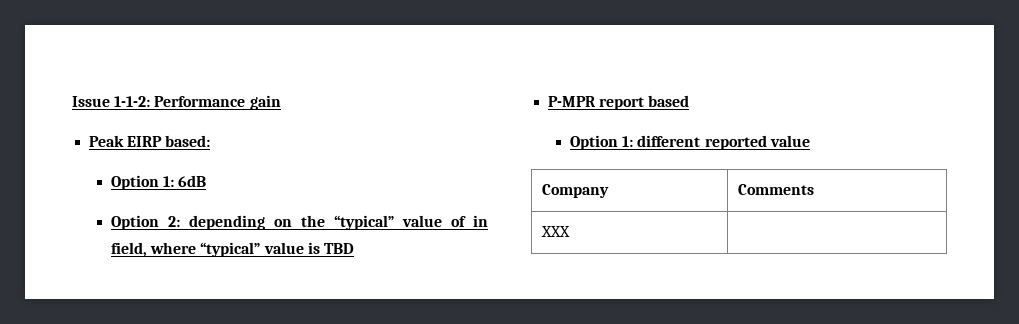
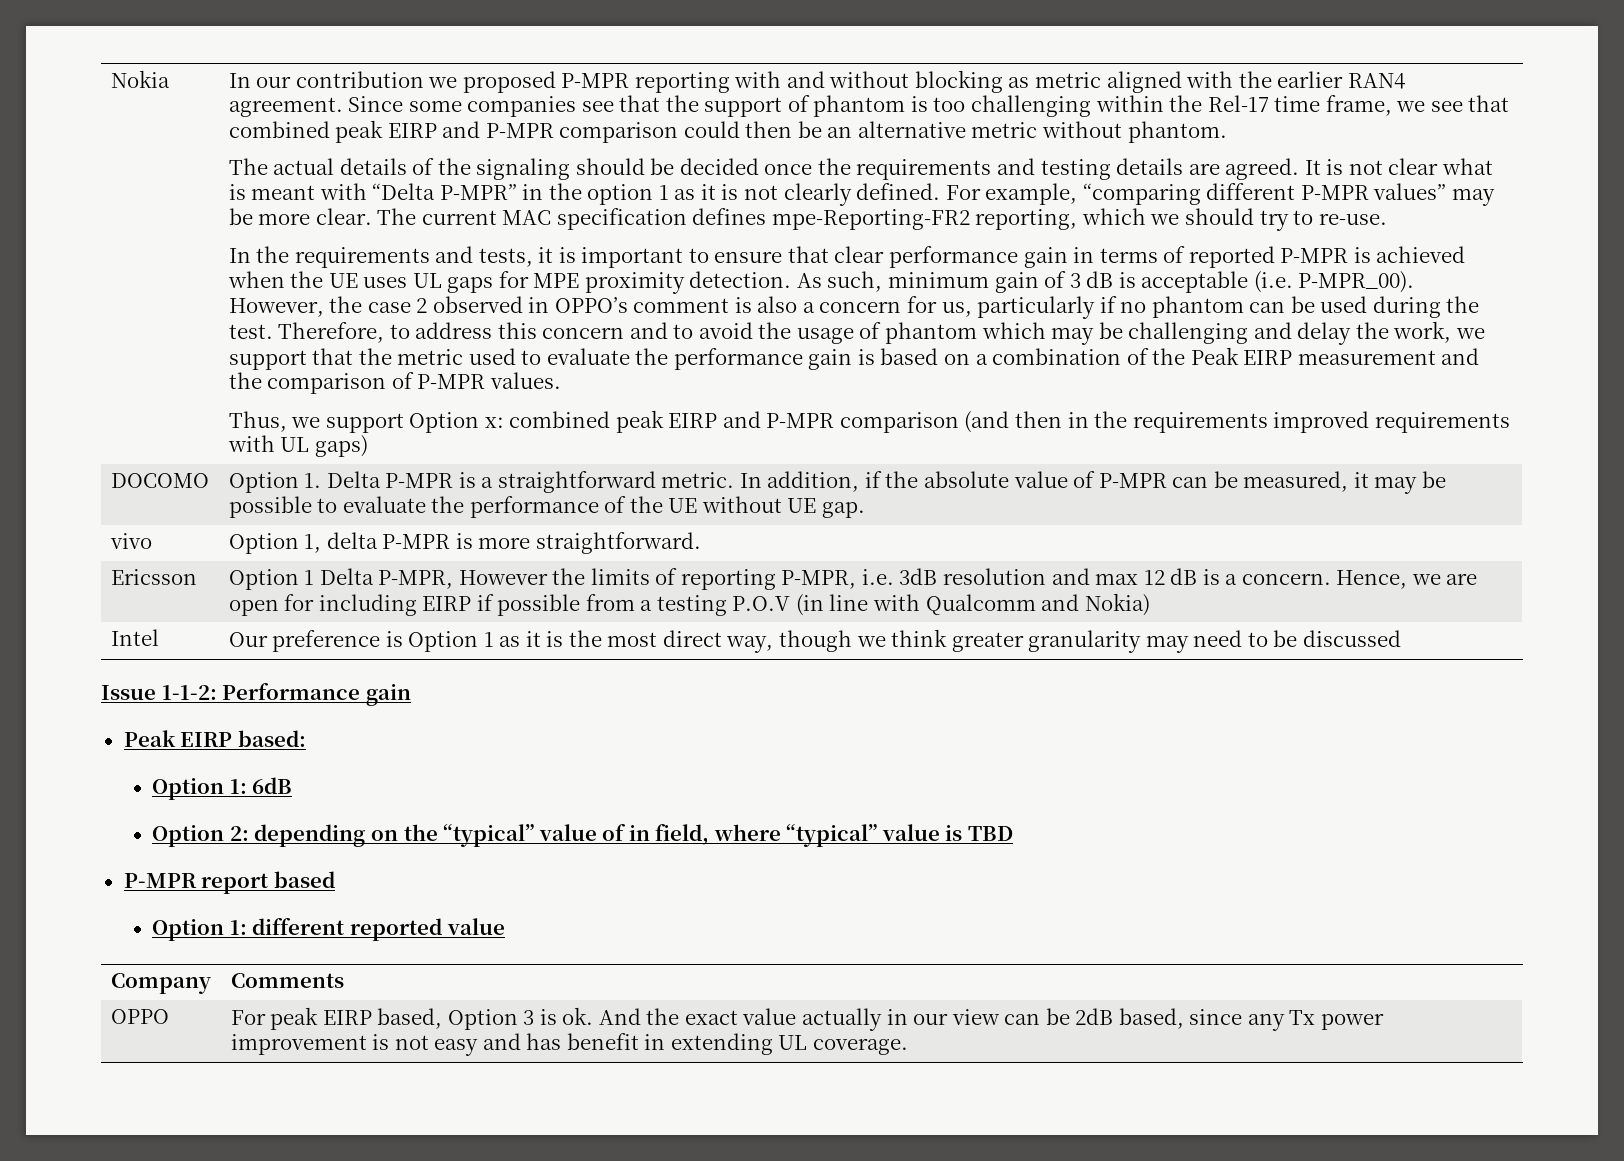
(72, 101) none -> [110,70,170,88] [228,70,1405,93] [228,95,1510,117] [228,120,1227,143] [228,158,1493,180] [228,183,1495,206] [228,208,1387,231] [228,246,1466,268] [227,271,1415,294] [228,296,1480,319] [228,321,1485,345] [228,347,1480,370] [228,372,561,394] [228,410,1510,433] [227,435,368,457] [110,473,209,488] [228,471,1446,494] [228,496,865,518] [109,533,152,549] [228,532,701,554] [110,569,197,585] [228,568,1478,590] [228,593,1150,616] [110,629,159,646] [228,629,1401,653] Nokia | In our contribution we proposed P-MPR reporting with and without blocking as metric aligned with the earlier RAN4 agreement. Since some companies see that the support of phantom is too challenging within the Rel-17 time frame, we see that combined peak EIRP and P-MPR comparison could then be an alternative metric without phantom. // The actual details of the signaling should be decided once the requirements and testing details are agreed. It is not clear what is meant with “Delta P-MPR” in the option 1 as it is not clearly defined. For example, “comparing different P-MPR values” may be more clear. The current MAC specification defines mpe-Reporting-FR2 reporting, which we should try to re-use. // In the requirements and tests, it is important to ensure that clear performance gain in terms of reported P-MPR is achieved when the UE uses UL gaps for MPE proximity detection. As such, minimum gain of 3 dB is acceptable (i.e. P-MPR_00). However, the case 2 observed in OPPO’s comment is also a concern for us, particularly if no phantom can be used during the test. Therefore, to address this concern and to avoid the usage of phantom which may be challenging and delay the work, we support that the metric used to evaluate the performance gain is based on a combination of the Peak EIRP measurement and the comparison of P-MPR values. // Thus, we support Option x: combined peak EIRP and P-MPR comparison (and then in the requirements improved requirements with UL gaps) // DOCOMO | Option 1. Delta P-MPR is a straightforward metric. In addition, if the absolute value of P-MPR can be measured, it may be possible to evaluate the performance of the UE without UE gap. // vivo | Option 1, delta P-MPR is more straightforward. // Ericsson | Option 1 Delta P-MPR, However the limits of reporting P-MPR, i.e. 3dB resolution and max 12 dB is a concern. Hence, we are open for including EIRP if possible from a testing P.O.V (in line with Qualcomm and Nokia) // Intel | Our preference is Option 1 as it is the most direct way, though we think greater granularity may need to be discussed //
[541,226,571,237] XXX | -> [110,1009,169,1024] [230,1007,1384,1031] [230,1033,908,1056] OPPO | For peak EIRP based, Option 3 is ok. And the exact value actually in our view can be 2dB based, since any Tx power improvement is not easy and has benefit in extending UL coverage.

